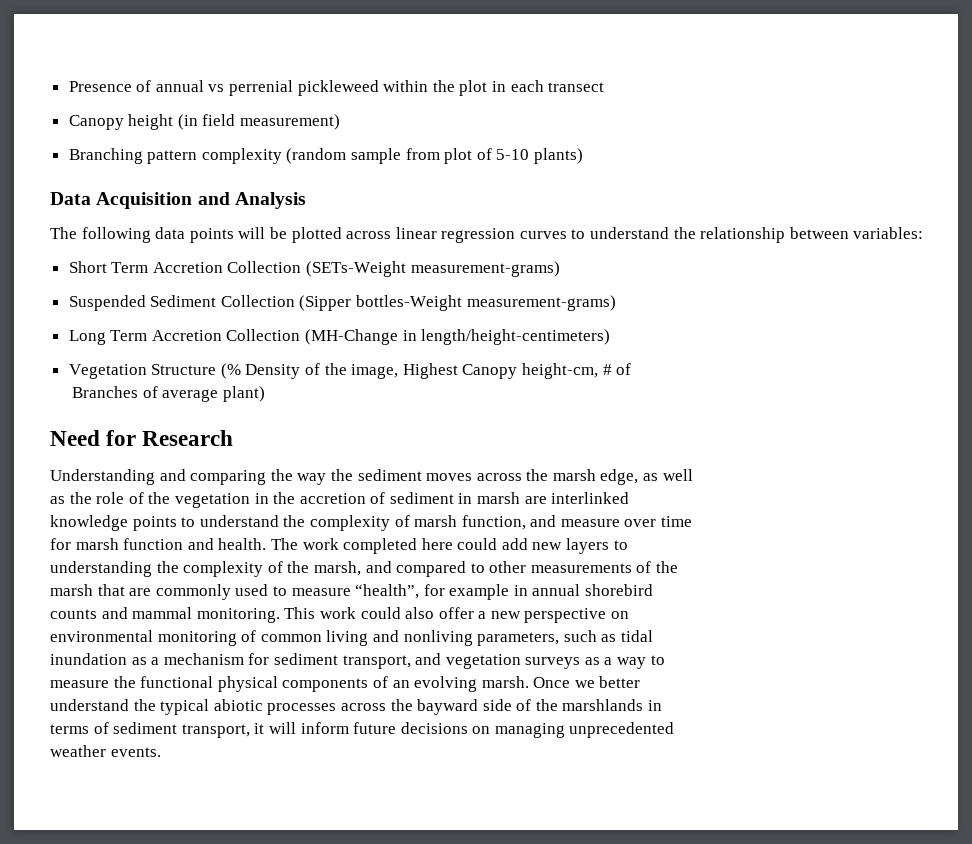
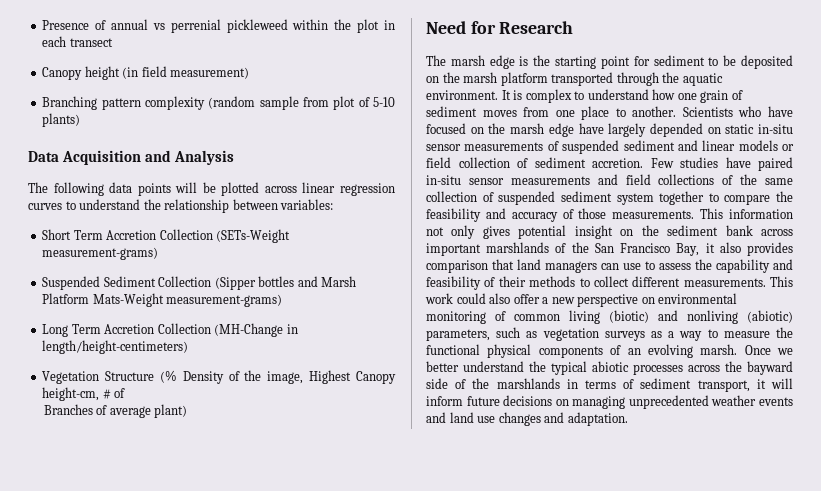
[356,295,463,311] bottles-Weight -> [258,276,357,287] [42,293,164,307] bottles and Marsh Platform Mats-Weight
[50,469,693,485] [50,492,630,508] [50,515,693,531] [50,538,628,554] [50,561,679,577] [50,584,654,600] [50,607,280,623] Understanding and comparing the way the sediment moves across the marsh edge, as well // as the role of the vegetation in the accretion of sediment in marsh are interlinked // knowledge points to understand the complexity of marsh function, and measure over time // for marsh function and health. The work completed here could add new layers to // understanding the complexity of the marsh, and compared to other measurements of the // marsh that are commonly used to measure “health”, for example in annual shorebird // counts and mammal monitoring. -> [426,55,793,69] [426,72,723,86] [426,89,743,103] [426,106,793,120] [426,123,793,137] [426,140,794,154] [426,157,793,171] [426,174,793,185] [426,191,793,205] [426,208,793,222] [426,225,794,239] [426,242,793,256] [426,259,793,273] [426,276,766,290] The marsh edge is the starting point for sediment to be deposited on the marsh platform transported through the aquatic environment. It is complex to understand how one grain of sediment moves from one place to another. Scientists who have focused on the marsh edge have largely depended on static in-situ sensor measurements of suspended sediment and linear models or field collection of sediment accretion. Few studies have paired in-situ sensor measurements and field collections of the same collection of suspended sediment system together to compare the feasibility and accuracy of those measurements. This information not only gives potential insight on the sediment bank across important marshlands of the San Francisco Bay, it also provides comparison that land managers can use to assess the capability and feasibility of their methods to collect different measurements.
(630, 615) // -> (655, 300) none
(369, 638) none -> [609,310,649,323] (biotic)
(473, 638) none -> [747,310,793,323] (abiotic)
[620,630,653,642] [50,653,442,669] tidal // inundation as a mechanism for sediment transport, and -> (538, 334) none
(665, 660) // -> (718, 333) none
(641, 682) // -> (459, 366) none
(663, 705) // -> (578, 384) none
[50,745,161,757] // weather events. -> [711,395,793,406] [426,412,628,426] weather events and land use changes and adaptation.

